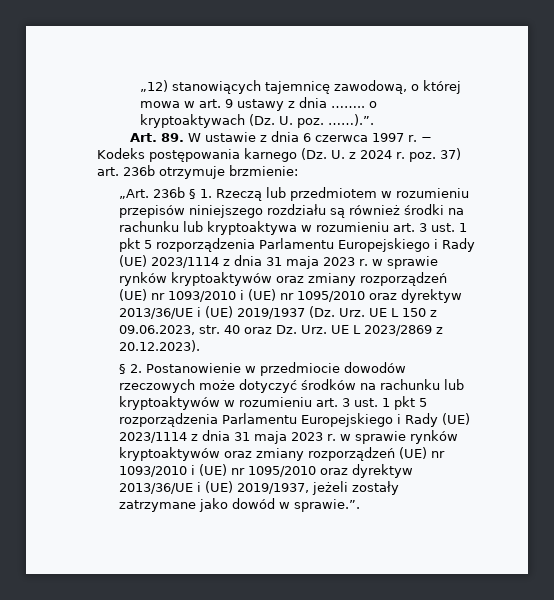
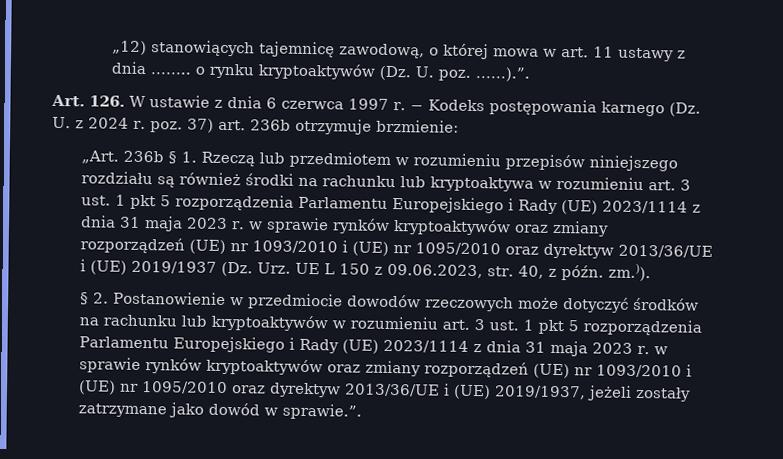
[225,99,234,108] 9 -> [593,46,615,58] 11
[140,114,246,128] kryptoaktywach -> [209,63,376,80] rynku kryptoaktywów
[161,133,185,142] 89. -> [89,95,125,107] 126.
[223,325,443,336] [118,340,200,352] 40 oraz Dz. Urz. UE L 2023/2869 z 20.12.2023). -> [517,263,651,282] 40, z późn. zm.)).

